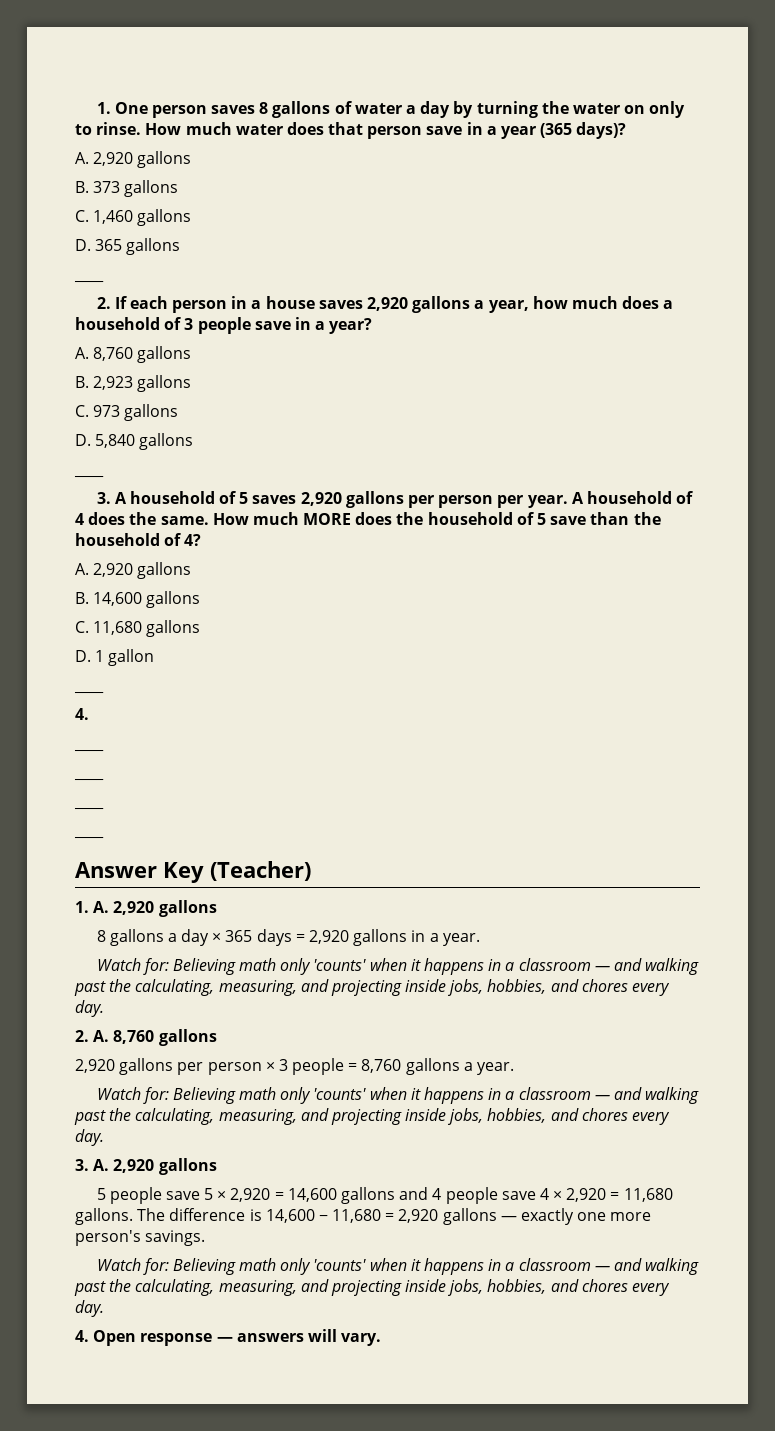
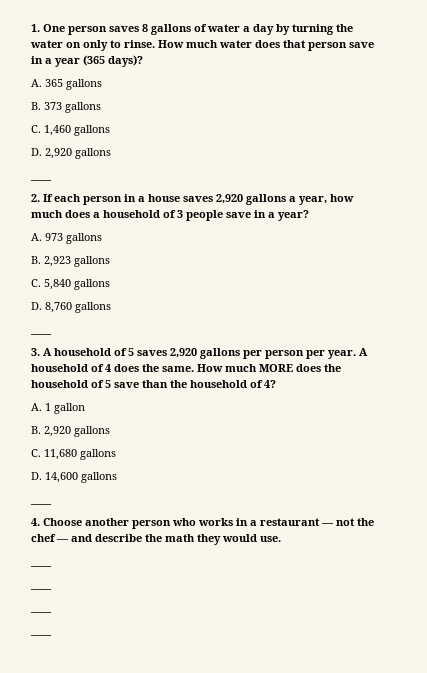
[93,152,134,166] 2,920 -> [45,79,63,87] 365
[95,239,123,251] 365 -> [45,148,72,159] 2,920
[93,347,134,361] 8,760 -> [45,233,63,241] 973
[93,404,179,421] [75,434,136,448] 973 gallons // D. 5,840 -> [44,279,110,290] [31,302,72,313] 5,840 gallons // D. 8,760
[93,562,192,579] [75,592,143,606] 2,920 gallons // B. 14,600 -> [45,403,85,414] [31,426,71,437] 1 gallon // B. 2,920
[95,649,155,666] 1 gallon -> [45,472,117,483] 14,600 gallons
[74,749,104,752] [74,778,104,781] [74,807,104,810] [74,836,104,839] [75,861,311,883] [75,900,217,917] [96,929,480,946] [96,958,700,975] [74,979,671,996] [75,1000,104,1017] [75,1029,217,1046] [75,1058,515,1075] [96,1087,700,1104] [74,1108,671,1125] [75,1129,104,1146] [75,1158,217,1175] [96,1187,673,1204] [75,1208,652,1225] [75,1230,206,1246] [96,1258,700,1275] [74,1279,671,1296] [75,1300,104,1317] [75,1329,382,1346] // ____ // ____ // ____ // ____ // Answer Key (Teacher) // 1. A. 2,920 gallons // 8 gallons a day × 365 days = 2,920 gallons in a year. // Watch for: Believing math only 'counts' when it happens in a classroom — and walking past the calculating, measuring, and projecting inside jobs, hobbies, and chores every day. // 2. A. 8,760 gallons // 2,920 gallons per person × 3 people = 8,760 gallons a year. // Watch for: Believing math only 'counts' when it happens in a classroom — and walking past the calculating, measuring, and projecting inside jobs, hobbies, and chores every day. // 3. A. 2,920 gallons // 5 people save 5 × 2,920 = 14,600 gallons and 4 people save 4 × 2,920 = 11,680 gallons. The difference is 14,600 − 11,680 = 2,920 gallons — exactly one more person's savings. // Watch for: Believing math only 'counts' when it happens in a classroom — and walking past the calculating, measuring, and projecting inside jobs, hobbies, and chores every day. // 4. Open response — answers will vary. -> [43,518,374,529] [31,534,281,545] [30,565,52,567] [30,588,52,590] [30,611,52,613] [30,634,52,636] Choose another person who works in a restaurant — not the chef — and describe the math they would use. // ____ // ____ // ____ // ____

